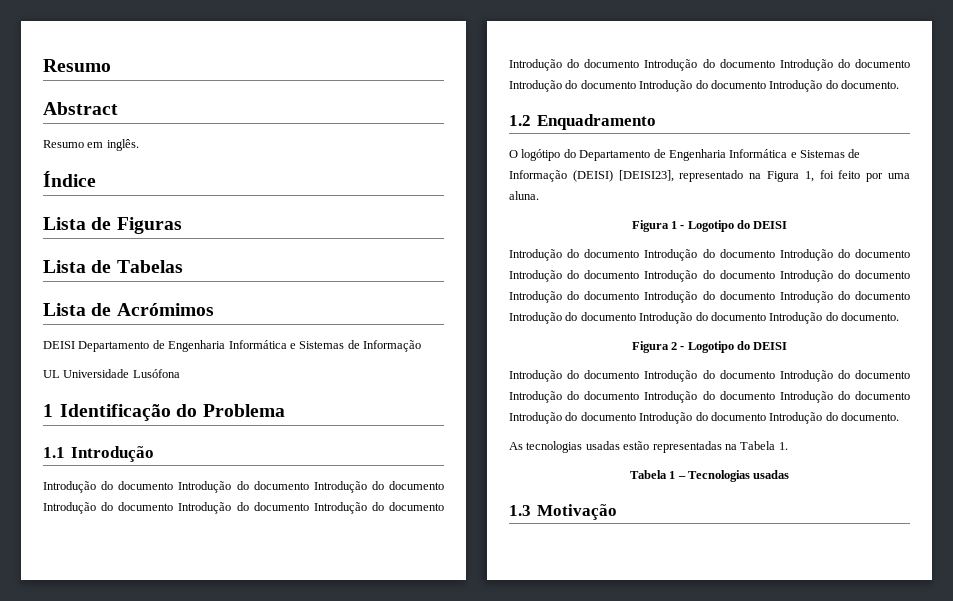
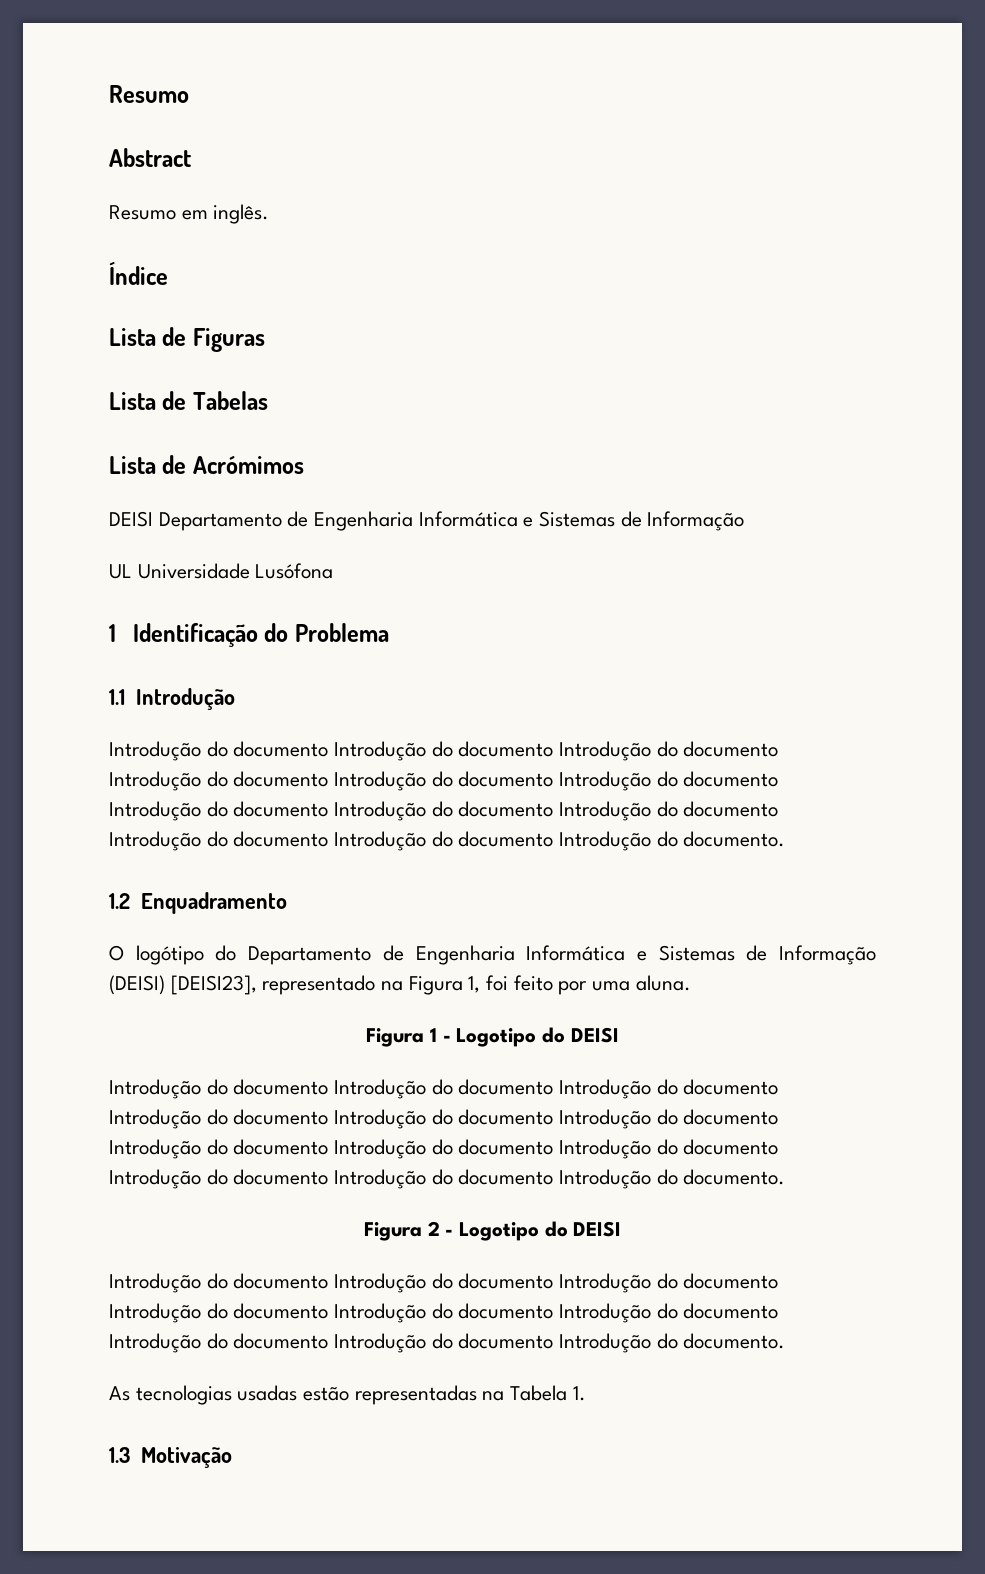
[629,470,790,482] // Tabela 1 – Tecnologias usadas -> (586, 1393) none

